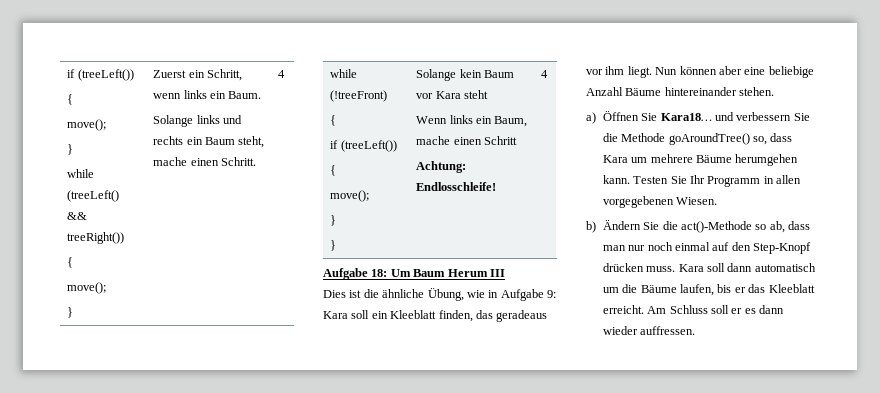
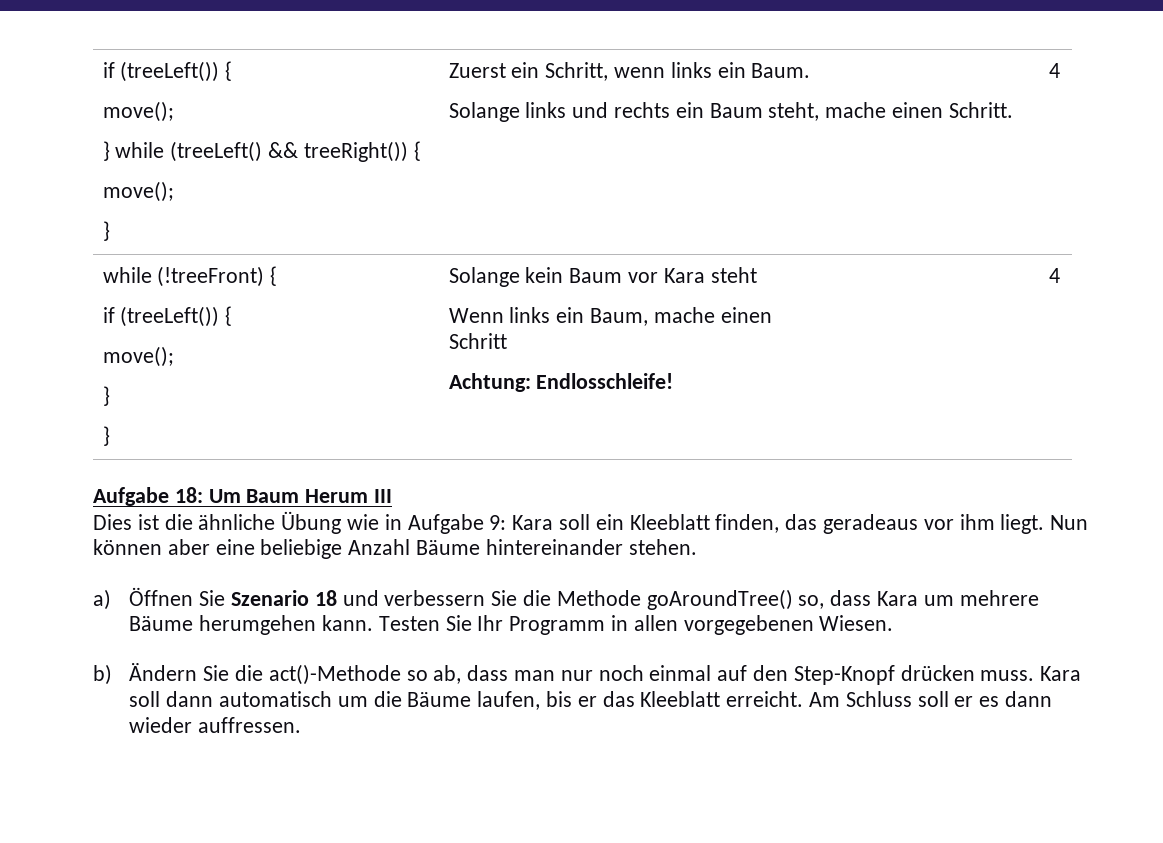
[67,69,134,81] [67,94,74,105] [67,119,107,131] [67,144,74,155] if (treeLeft()) // { // move(); // } // -> [102,61,233,82] [102,101,174,122] [102,141,110,161] if (treeLeft()) { // move(); // }
(125, 238) // -> (408, 151) none
(388, 96) // -> (265, 276) none
(397, 146) // -> (220, 316) none
(482, 141) none -> (772, 315) //
[427,288,464,301] Übung, -> [281,511,342,534] Übung
[660,113,712,121] Kara18… -> [231,590,337,606] Szenario 18

